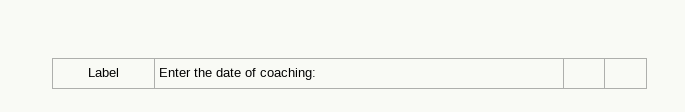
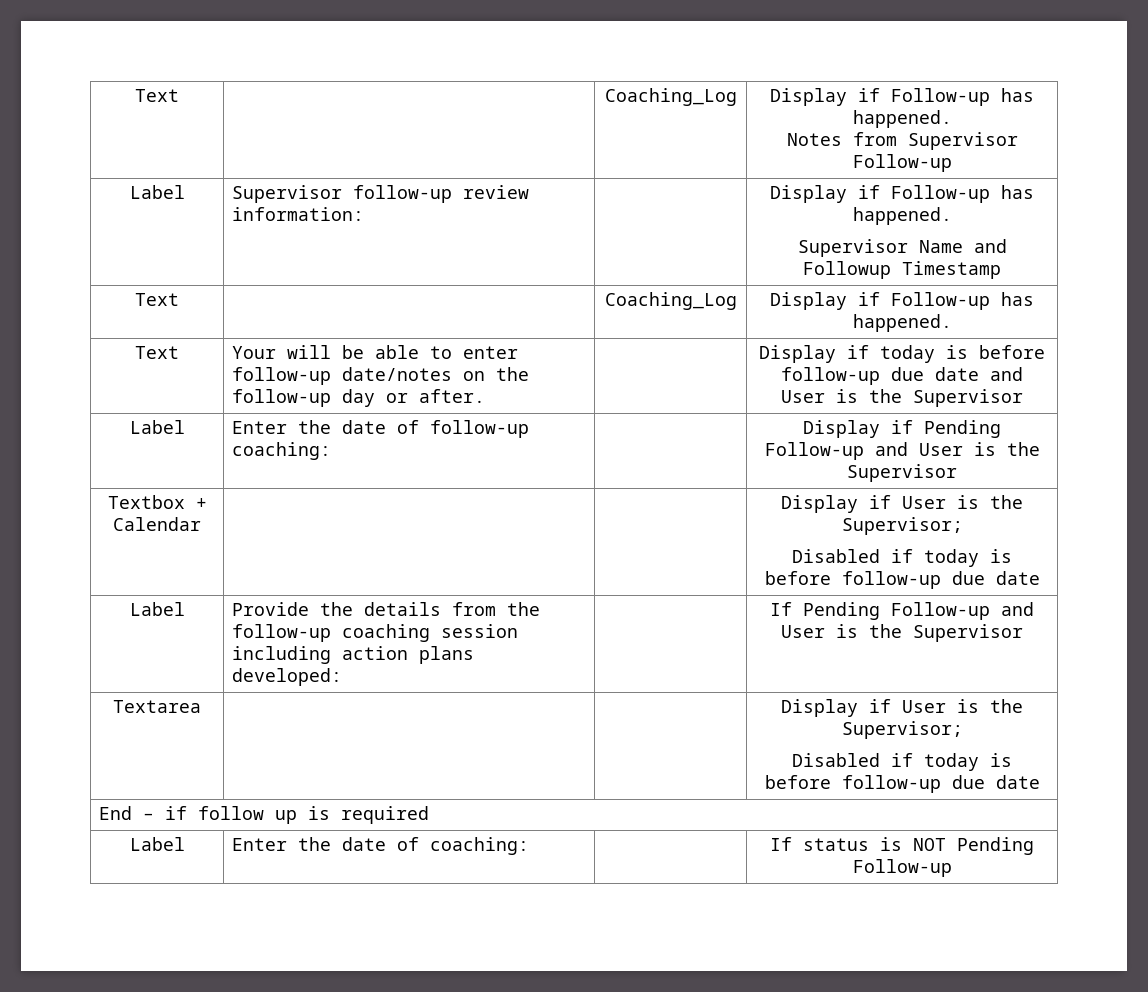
(88, 72) none -> [135,89,179,102] [604,88,737,106] [770,88,1034,106] [852,110,952,128] [786,132,1018,150] [852,154,952,172] [129,185,185,199] [232,185,530,203] [232,207,365,221] [770,185,1034,203] [852,207,952,225] [797,239,1007,257] [803,261,1001,279] [135,293,179,306] [604,292,737,310] [770,292,1034,310] [852,314,952,332] [135,346,179,359] [232,345,519,359] [232,367,530,385] [232,389,486,407] [759,345,1045,363] [781,367,1023,385] [781,389,1023,407] [129,420,185,434] [232,420,530,438] [232,442,332,460] [803,420,1001,438] [764,442,1040,460] [847,464,957,482] [107,495,207,509] [113,517,201,531] [781,495,1023,513] [841,517,963,535] [792,549,1012,567] [764,571,1040,589] [129,602,185,616] [232,602,541,616] [232,624,519,642] [232,646,475,664] [232,668,343,686] [770,602,1034,620] [781,624,1023,642] [113,700,201,713] [781,699,1023,717] [841,721,963,739] [792,753,1012,771] [764,775,1040,793] [99,806,430,824] Text | | Coaching_Log | Display if Follow-up has happened. // Notes from Supervisor Follow-up // Label | Supervisor follow-up review information: | | Display if Follow-up has happened. // Supervisor Name and Followup Timestamp // Text | | Coaching_Log | Display if Follow-up has happened. // Text | Your will be able to enter follow-up date/notes on the follow-up day or after. | | Display if today is before follow-up due date and User is the Supervisor // Label | Enter the date of follow-up coaching: | | Display if Pending Follow-up and User is the Supervisor // Textbox + Calendar | | | Display if User is the Supervisor; // Disabled if today is before follow-up due date // Label | Provide the details from the follow-up coaching session including action plans developed: | | If Pending Follow-up and User is the Supervisor // Textarea | | | Display if User is the Supervisor; // Disabled if today is before follow-up due date // End – if follow up is required //
(317, 74) none -> [770,837,1034,855] [852,859,952,877] If status is NOT Pending Follow-up

